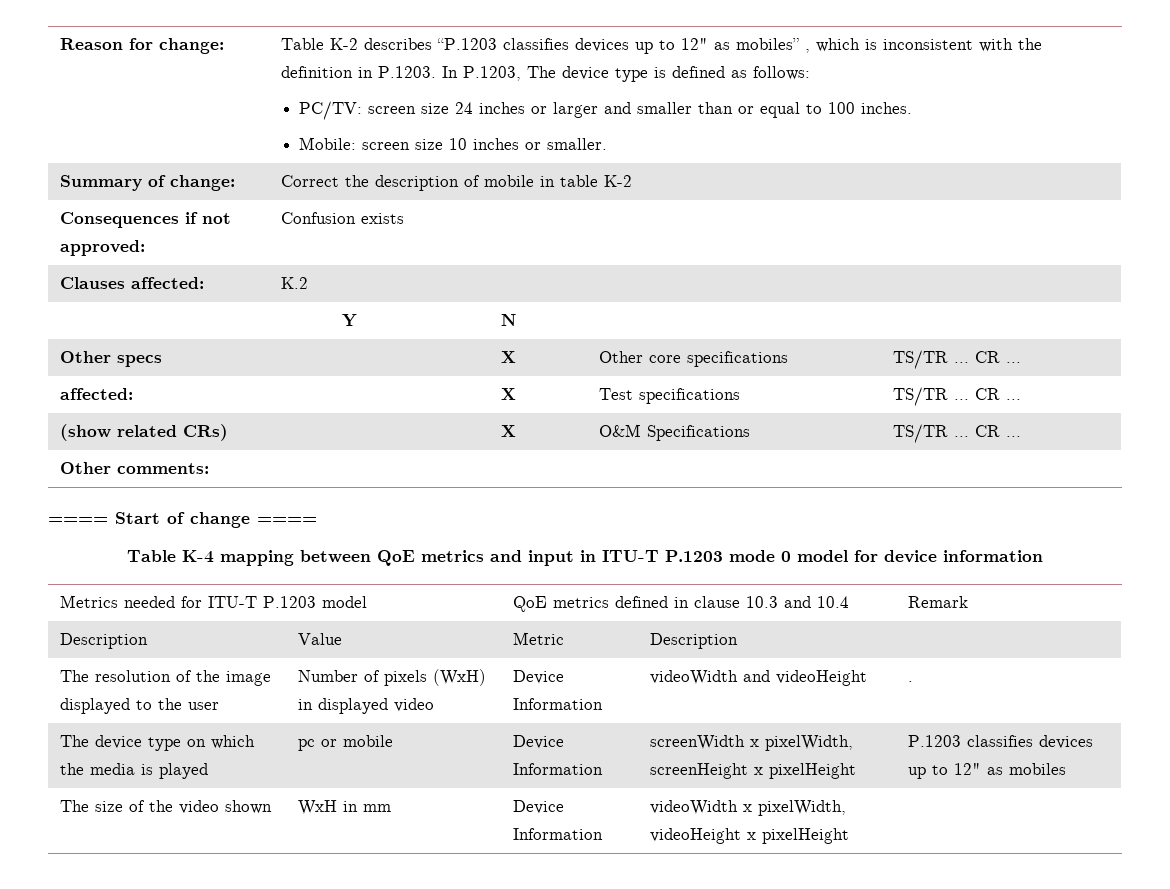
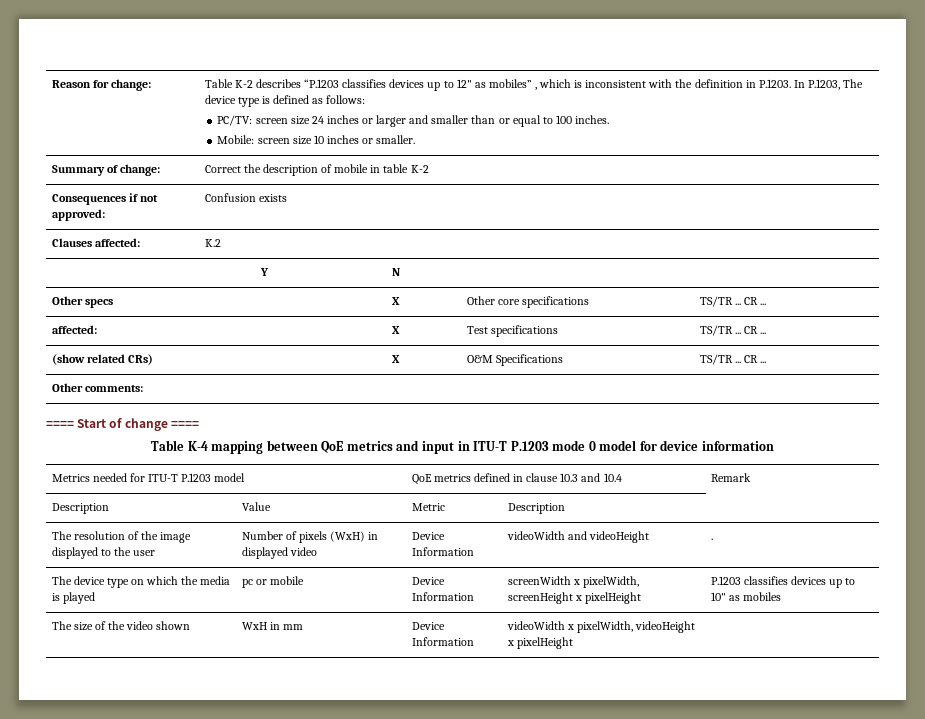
[953,763,981,775] 12" -> [710,592,726,601] 10"

